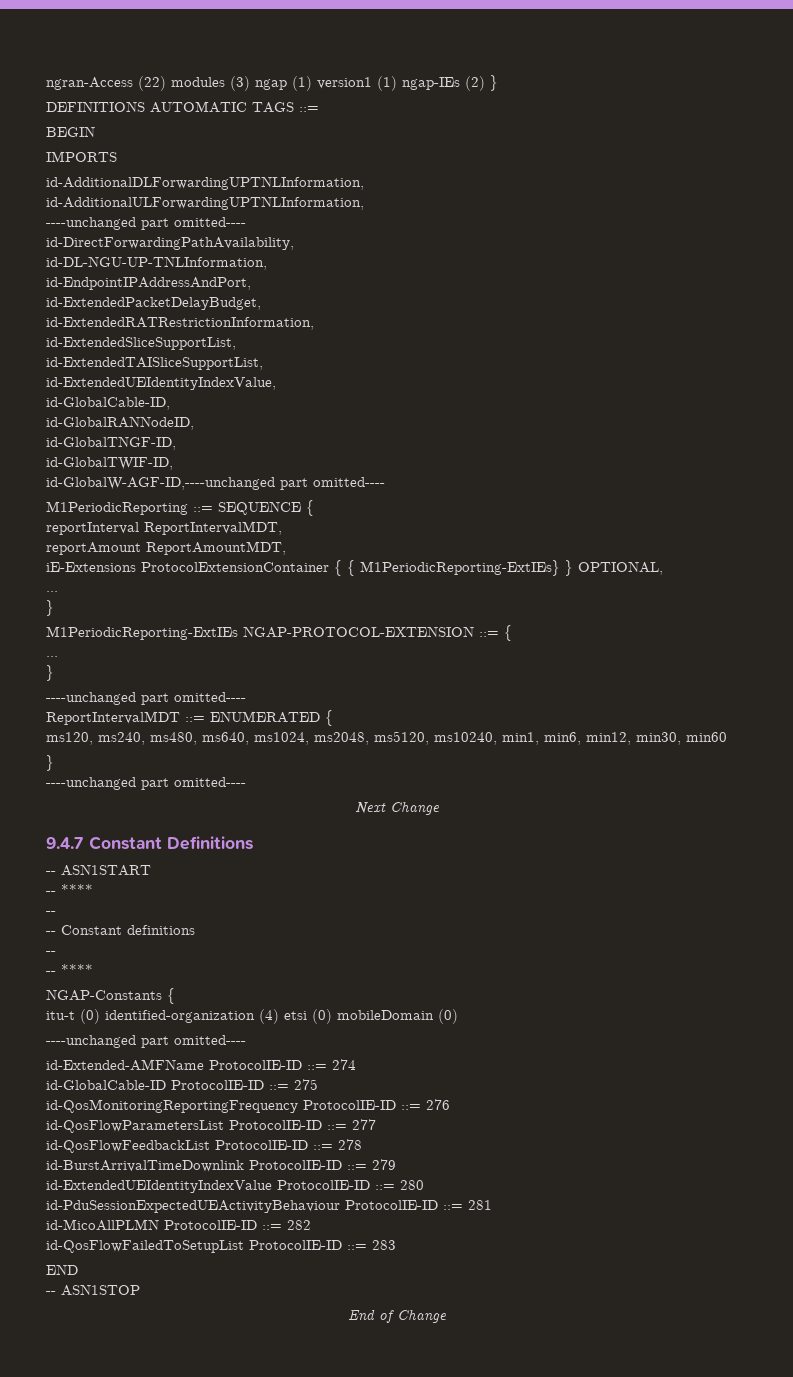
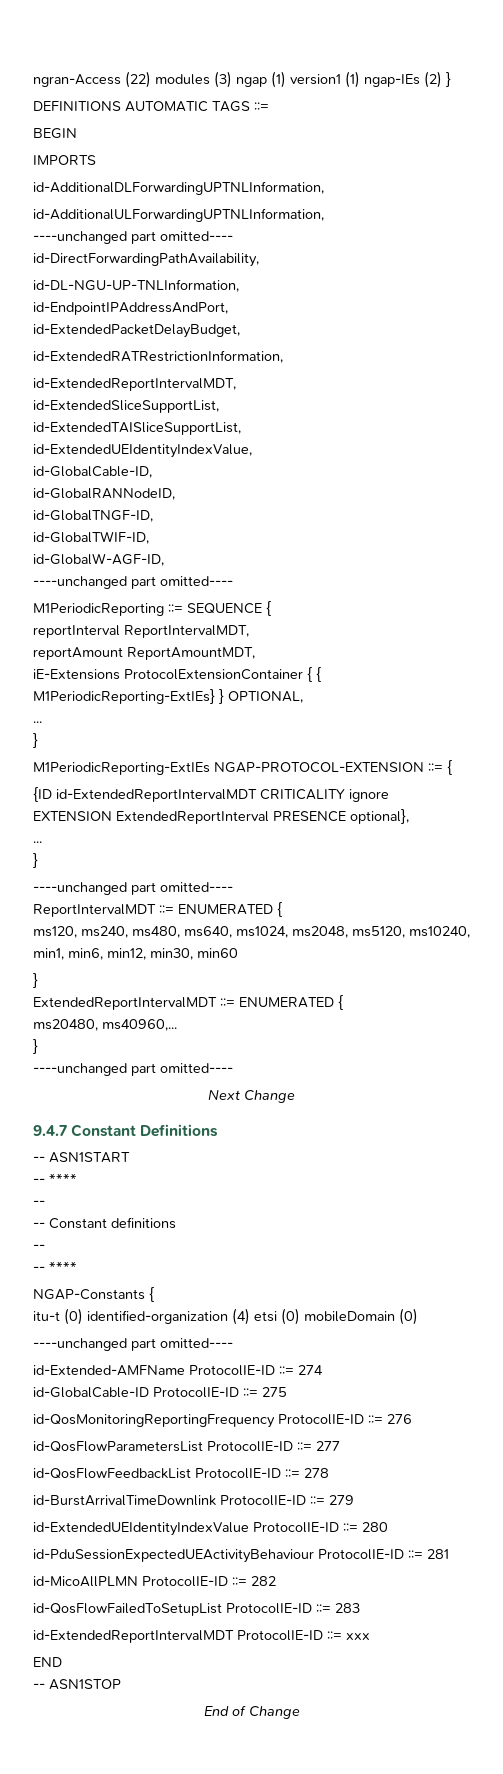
(314, 323) none -> [33,378,236,391] // id-ExtendedReportIntervalMDT,
[46,477,275,490] id-GlobalW-AGF-ID,----unchanged -> [33,553,164,566] [33,576,127,589] id-GlobalW-AGF-ID, // ----unchanged
(512, 633) none -> [33,787,389,802] [33,809,409,824] // {ID id-ExtendedReportIntervalMDT CRITICALITY ignore EXTENSION ExtendedReportInterval PRESENCE optional},
(54, 763) none -> [33,995,344,1010] [33,1019,177,1031] [33,1039,38,1054] // ExtendedReportIntervalMDT ::= ENUMERATED { // ms20480, ms40960,... // }
(396, 1245) none -> [33,1630,370,1643] // id-ExtendedReportIntervalMDT ProtocolIE-ID ::= xxx

